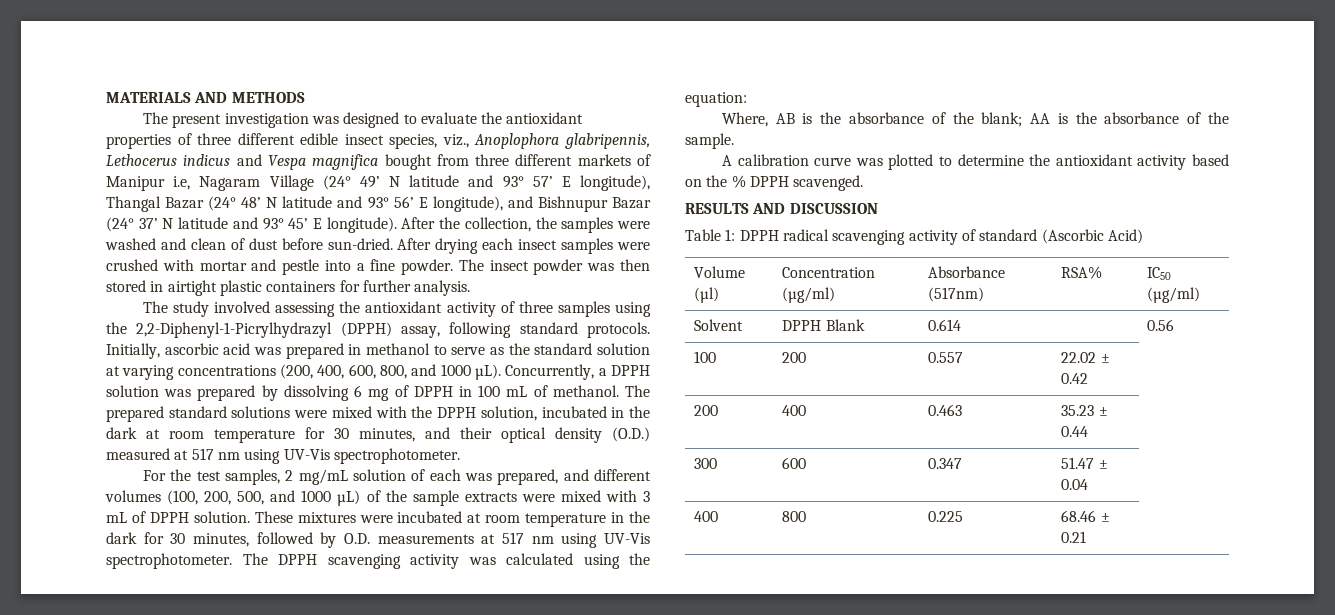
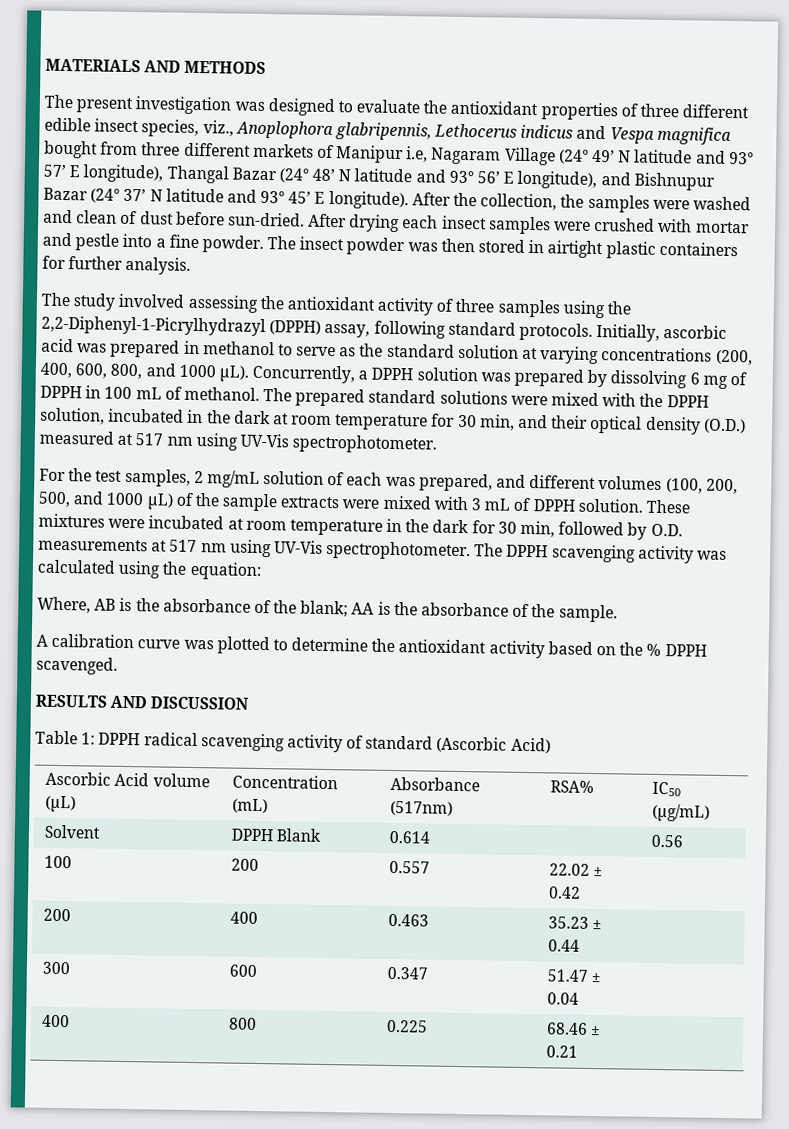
[359,428,415,442] minutes, -> [479,414,515,431] min,
[193,533,249,547] minutes, -> [520,520,556,538] min,
[694,266,746,278] [694,287,720,303] Volume (µl) -> [45,771,210,788] [45,795,77,813] Ascorbic Acid volume (µL)
[782,287,836,303] (µg/ml) -> [232,798,269,814] (mL)
[1147,287,1201,303] (µg/ml) -> [652,803,711,822] (µg/mL)

